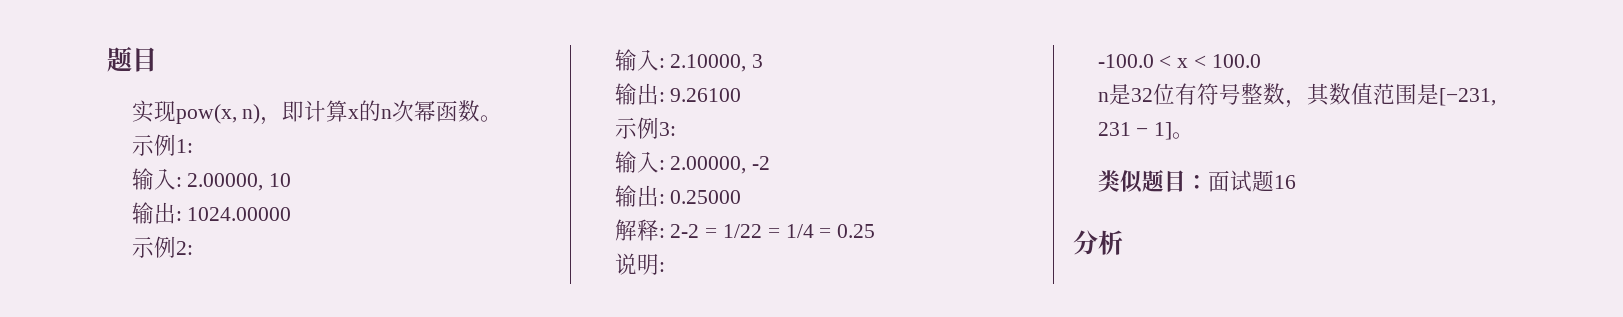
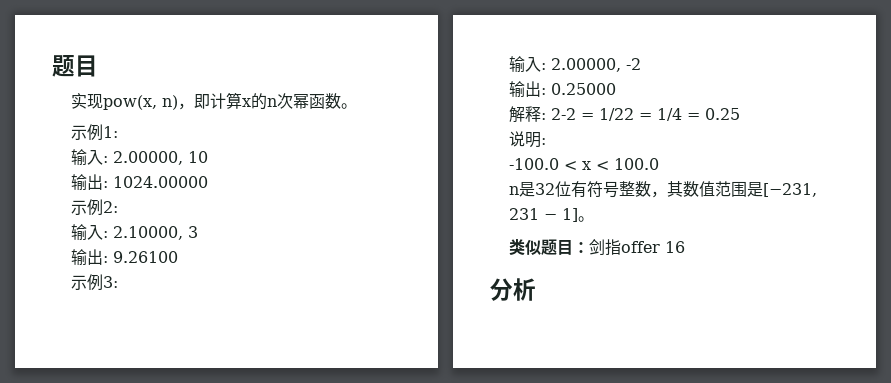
[1207,170,1274,192] 面试题 -> [589,239,661,256] 剑指offer

